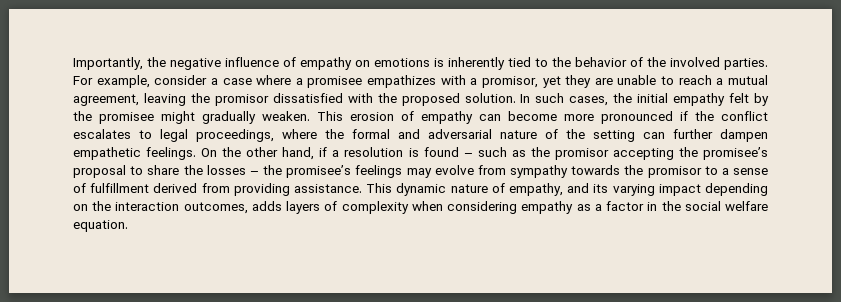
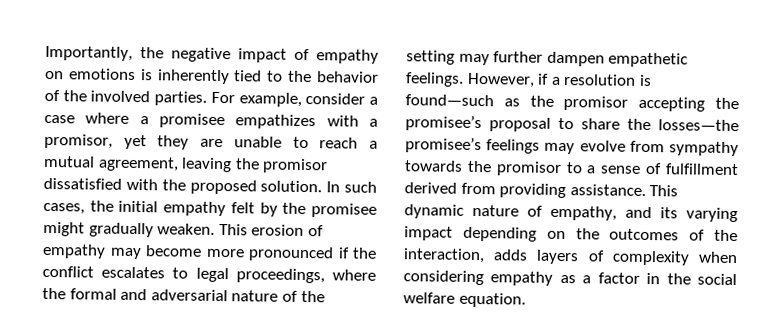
[225,57,279,67] influence -> [238,48,287,63] impact
[479,114,501,121] can -> [109,247,142,260] may
[643,132,665,139] can -> [458,53,490,66] may
[201,147,315,160] On the other hand, -> [466,72,535,88] However,
[423,147,507,157] found – such -> [405,94,494,107] found—such
[206,165,282,175] losses – the -> [658,119,739,132] losses—the
[115,202,248,214] interaction outcomes, -> [609,228,738,242] [403,248,485,264] outcomes of the interaction,

